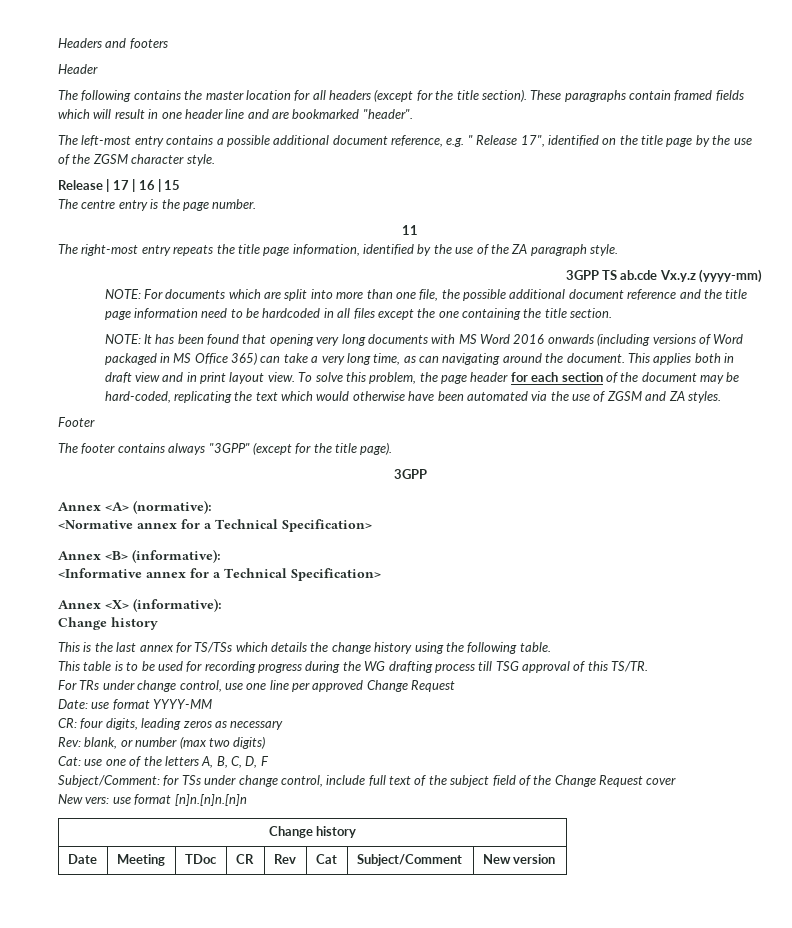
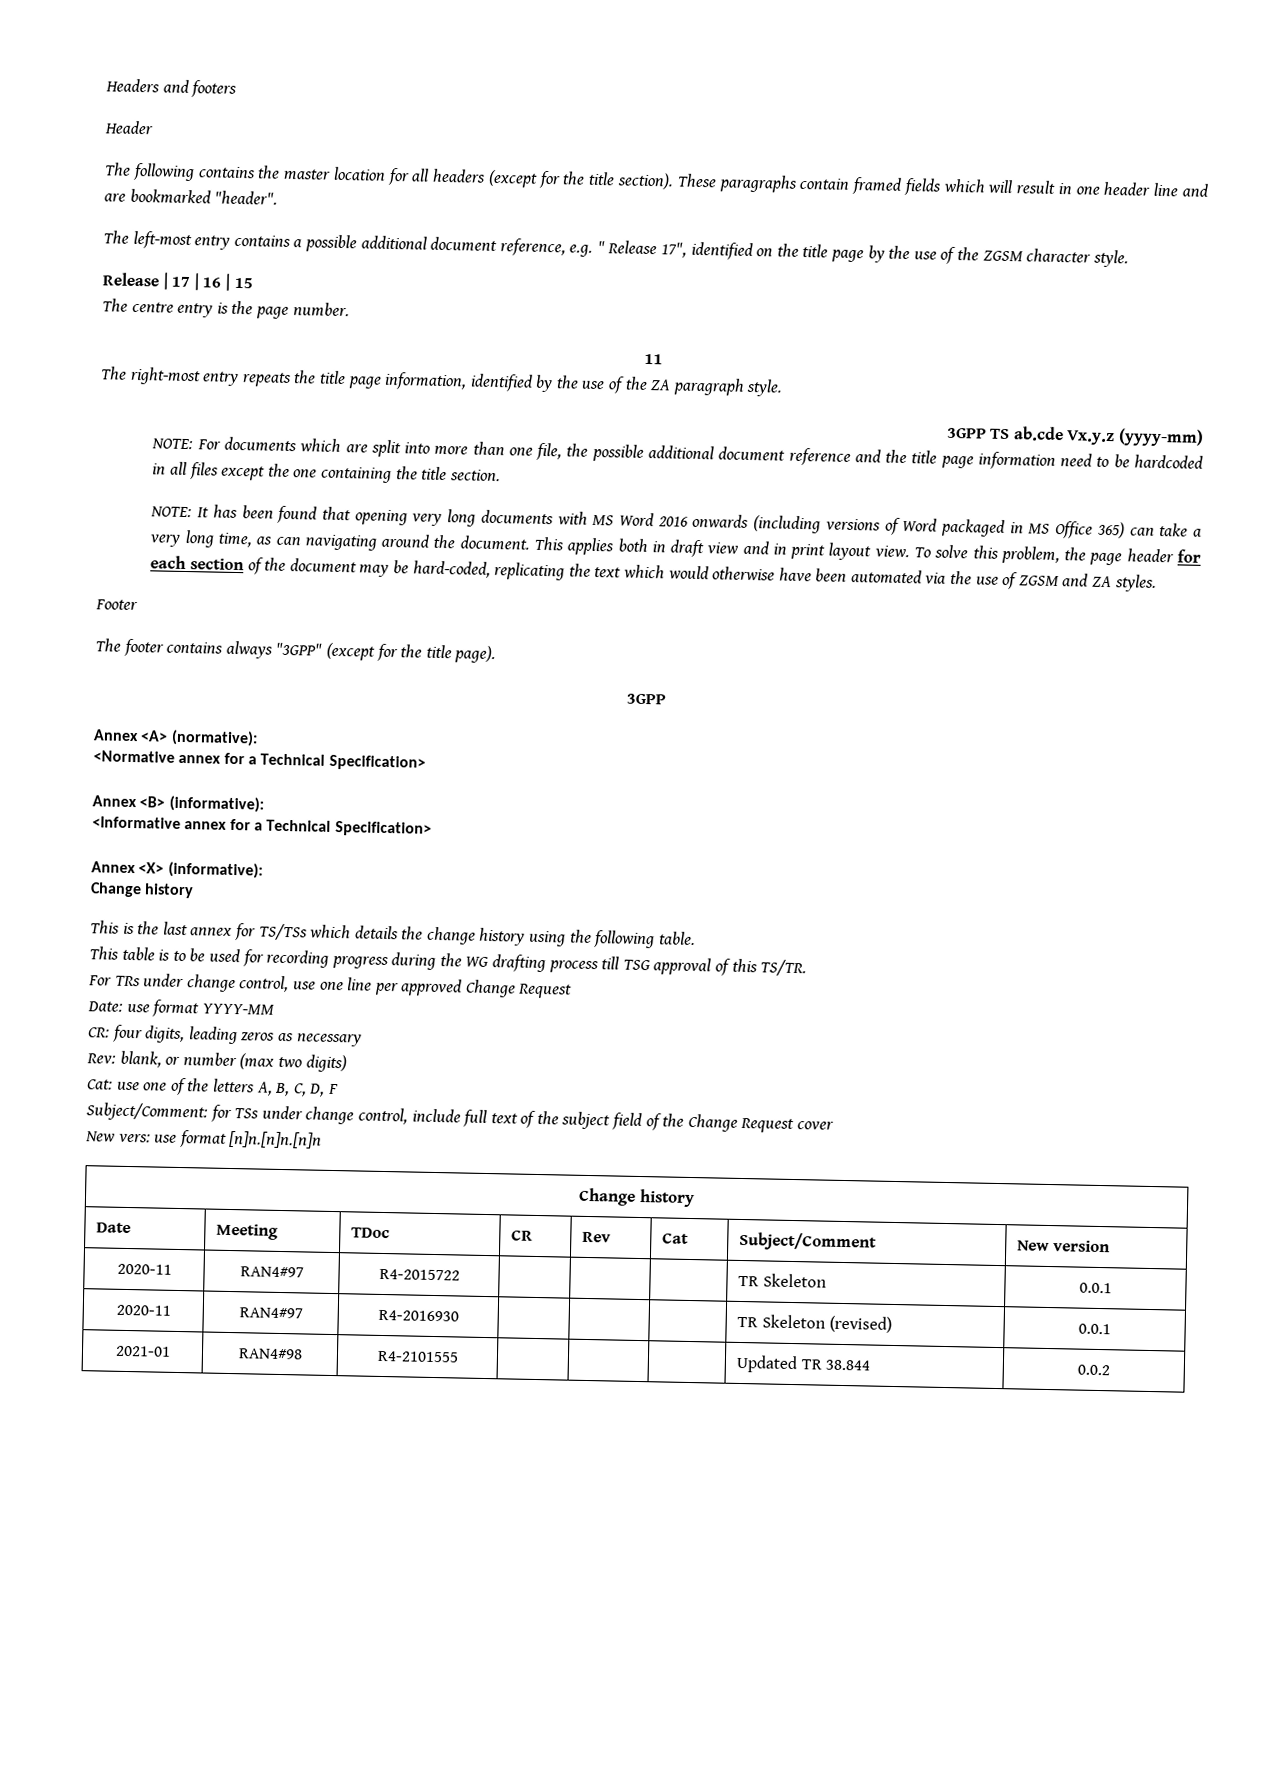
(556, 859) none -> [116,1263,172,1275] [239,1266,304,1278] [378,1268,460,1281] [737,1273,827,1288] [1079,1282,1112,1294] [115,1304,171,1316] [238,1307,303,1319] [377,1309,459,1322] [736,1314,893,1333] [1078,1323,1111,1335] [114,1345,171,1357] [237,1348,303,1360] [376,1350,459,1363] [735,1354,871,1374] [1077,1364,1110,1376] // 2020-11 | RAN4#97 | R4-2015722 | | | | TR Skeleton | 0.0.1 // 2020-11 | RAN4#97 | R4-2016930 | | | | TR Skeleton (revised) | 0.0.1 // 2021-01 | RAN4#98 | R4-2101555 | | | | Updated TR 38.844 | 0.0.2

